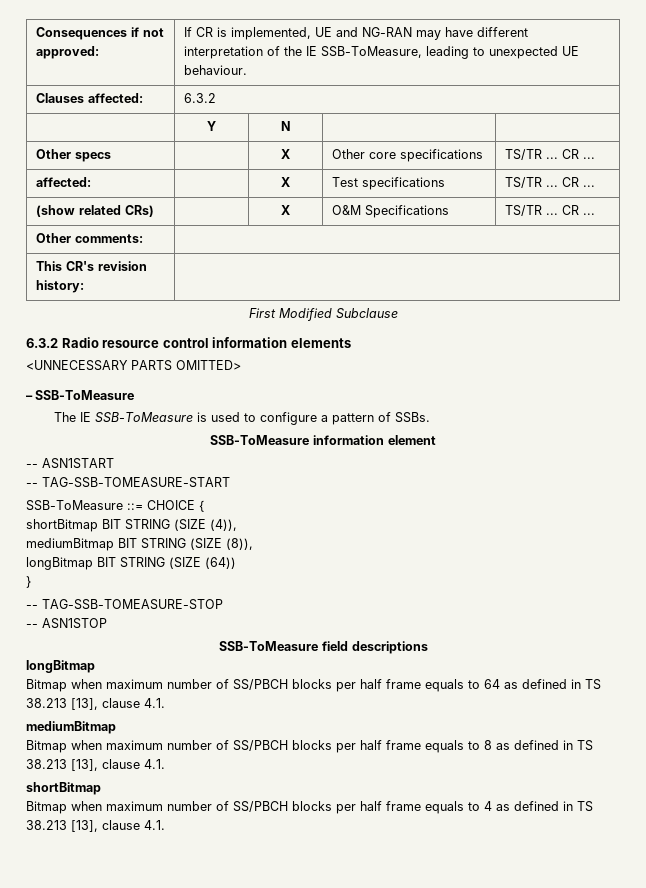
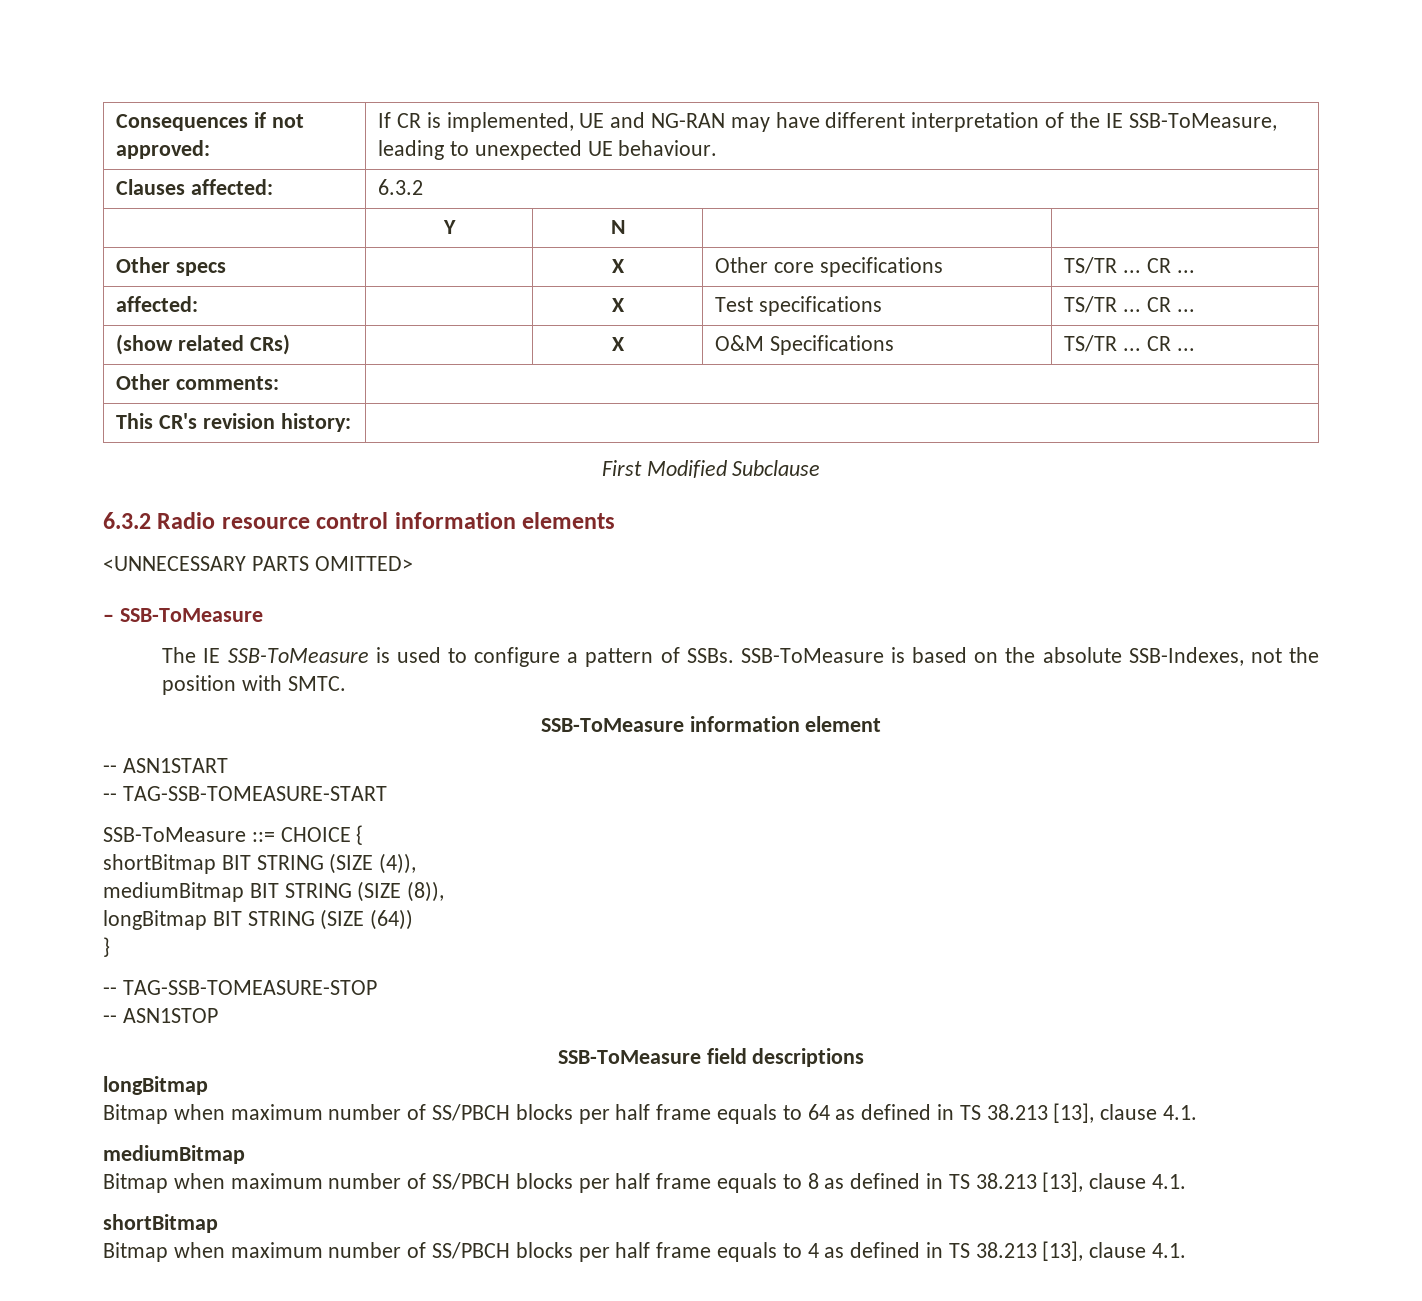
(431, 417) none -> [740,647,1319,666] [162,675,346,695] SSB-ToMeasure is based on the absolute SSB-Indexes, not the position with SMTC.

